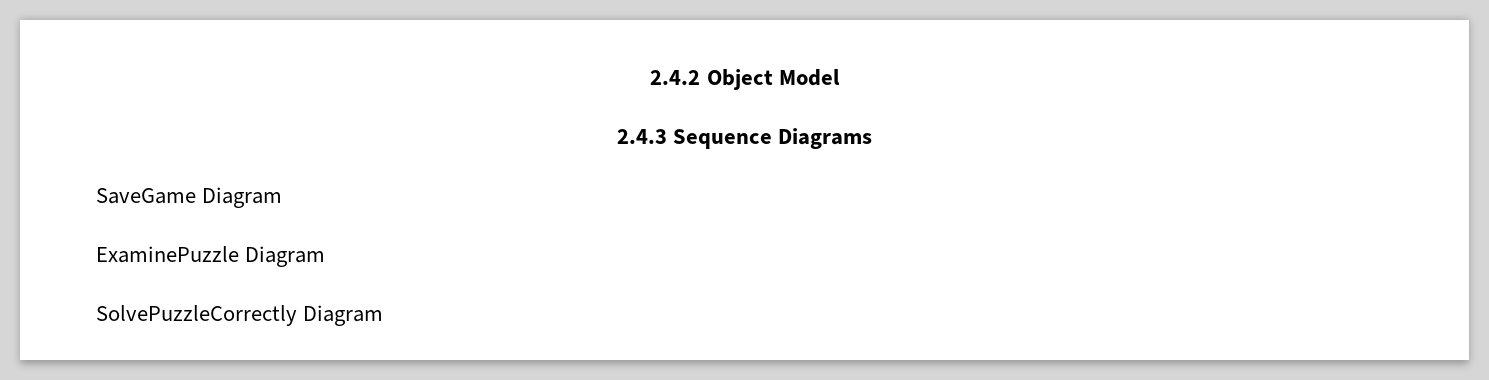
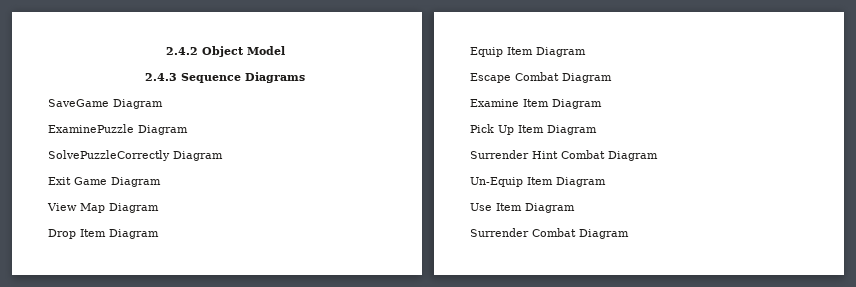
(384, 315) none -> [48,177,161,187] [47,203,159,213] [48,229,159,239] [470,47,586,57] [470,72,612,83] [470,99,602,109] [470,124,597,135] [470,150,658,161] [470,177,606,187] [470,203,575,213] [470,228,629,239] // Exit Game Diagram // View Map Diagram // Drop Item Diagram // Equip Item Diagram // Escape Combat Diagram // Examine Item Diagram // Pick Up Item Diagram // Surrender Hint Combat Diagram // Un-Equip Item Diagram // Use Item Diagram // Surrender Combat Diagram

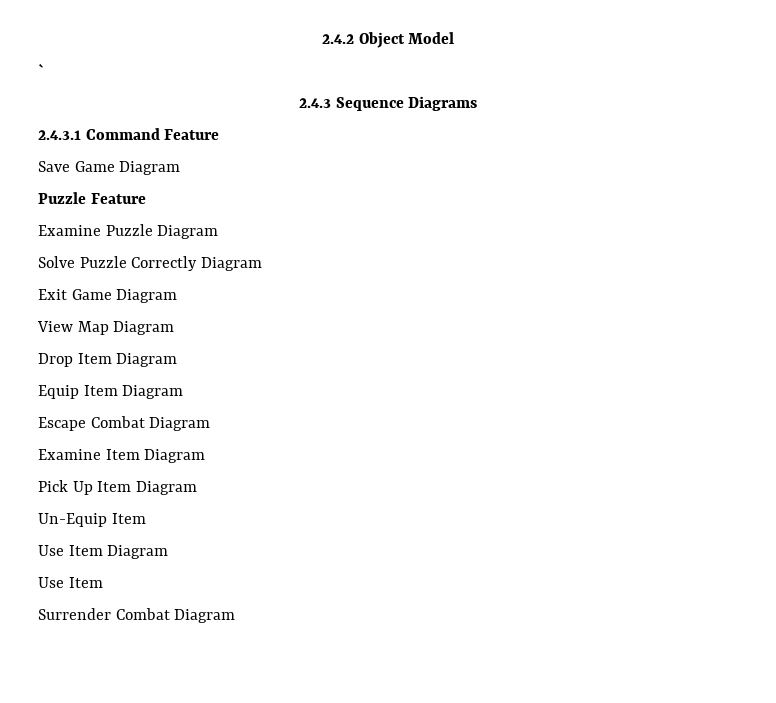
(285, 50) none -> [38,63,45,76] // `
[48,99,163,109] [48,124,188,135] [48,150,170,161] SaveGame Diagram // ExaminePuzzle Diagram // SolvePuzzleCorrectly -> [38,128,220,140] [38,161,181,175] [38,192,146,204] [38,224,219,239] [38,256,198,271] 2.4.3.1 Command Feature // Save Game Diagram // Puzzle Feature // Examine Puzzle Diagram // Solve Puzzle Correctly
[470,150,658,161] [470,177,523,187] Surrender Hint Combat Diagram // Un-Equip -> [38,513,146,527] [38,545,64,556] Un-Equip Item // Use
[525,203,575,213] Diagram -> (103, 582) none

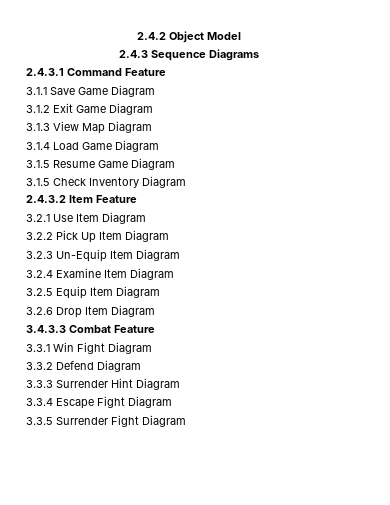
[38,63,45,76] // ` -> (241, 36) none
(220, 134) none -> [26,87,47,95] 3.1.1
[38,192,146,204] [38,224,219,239] [38,256,263,271] Puzzle Feature // Examine Puzzle Diagram // Solve Puzzle Correctly Diagram // -> [26,105,50,113] 3.1.2
(178, 296) none -> [26,123,50,131] 3.1.3
[38,353,178,367] [38,385,184,399] [38,416,211,431] [38,449,206,463] Drop Item Diagram // Equip Item Diagram // Escape Combat Diagram // Examine Item Diagram // -> [26,140,159,152] [26,158,175,170] [26,176,186,188] [26,195,137,203] [26,212,146,224] [26,232,53,240] 3.1.4 Load Game Diagram // 3.1.5 Resume Game Diagram // 3.1.5 Check Inventory Diagram // 2.4.3.2 Item Feature // 3.2.1 Use Item Diagram // 3.2.2
(198, 488) none -> [26,251,53,259] 3.2.3
[38,545,169,559] [38,577,103,588] [38,608,170,620] // Use Item Diagram // Use Item // Surrender Combat -> [136,249,180,261] [26,268,174,280] [26,286,160,299] [26,305,155,318] [26,325,155,333] [26,342,152,354] [26,360,141,372] [26,378,180,390] [26,396,172,409] [26,415,139,427] Diagram // 3.2.4 Examine Item Diagram // 3.2.5 Equip Item Diagram // 3.2.6 Drop Item Diagram // 3.4.3.3 Combat Feature // 3.3.1 Win Fight Diagram // 3.3.2 Defend Diagram // 3.3.3 Surrender Hint Diagram // 3.3.4 Escape Fight Diagram // 3.3.5 Surrender Fight

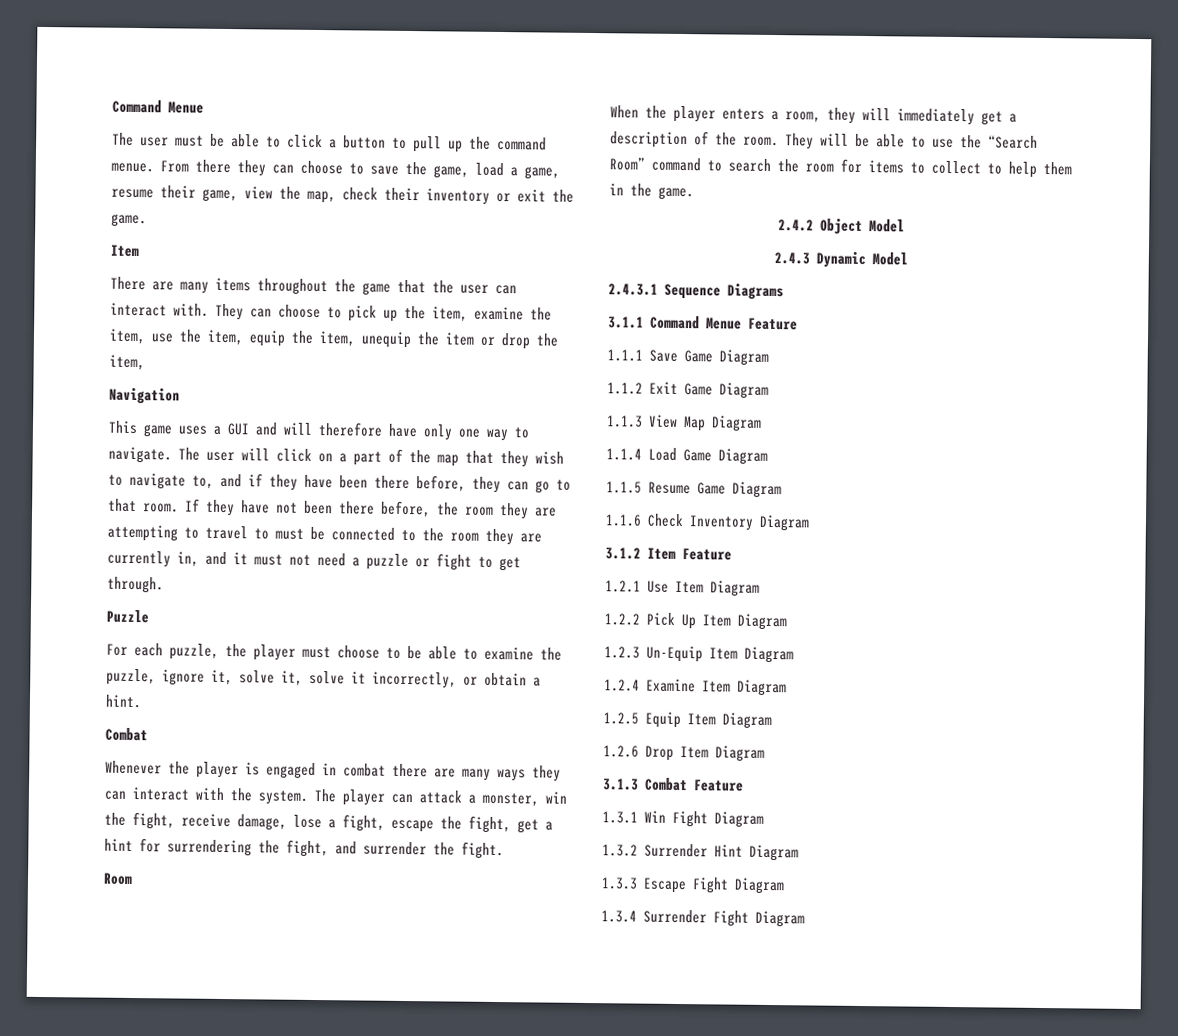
(136, 36) none -> [112,99,204,114] [112,132,547,153] [111,159,560,180] [111,185,574,205] [111,213,147,228] [110,244,139,258] [110,276,517,296] [110,302,552,322] [109,328,559,350] [109,354,145,371] [109,387,180,405] [108,420,529,442] [108,446,564,468] [108,472,571,494] [108,498,557,520] [107,524,542,546] [107,550,521,572] [107,576,164,594] [106,609,149,624] [106,643,562,661] [106,668,541,689] [105,694,142,709] [105,727,148,742] [105,760,561,782] [104,787,567,807] [104,812,553,834] [104,838,504,860] [103,872,133,885] [610,105,1017,126] [610,131,1038,150] [609,157,1072,178] [609,183,694,201] Command Menue // The user must be able to click a button to pull up the command menue. From there they can choose to save the game, load a game, resume their game, view the map, check their inventory or exit the game. // Item // There are many items throughout the game that the user can interact with. They can choose to pick up the item, examine the item, use the item, equip the item, unequip the item or drop the item, // Navigation // This game uses a GUI and will therefore have only one way to navigate. The user will click on a part of the map that they wish to navigate to, and if they have been there before, they can go to that room. If they have not been there before, the room they are attempting to travel to must be connected to the room they are currently in, and it must not need a puzzle or fight to get through. // Puzzle // For each puzzle, the player must choose to be able to examine the puzzle, ignore it, solve it, solve it incorrectly, or obtain a hint. // Combat // Whenever the player is engaged in combat there are many ways they can interact with the system. The player can attack a monster, win the fight, receive damage, lose a fight, escape the fight, get a hint for surrendering the fight, and surrender the fight. // Room // When the player enters a room, they will immediately get a description of the room. They will be able to use the “Search Room” command to search the room for items to collect to help them in the game. //
(148, 54) none -> [815,251,908,269] [608,283,658,296] Dynamic Model // 2.4.3.1
[26,68,166,76] [26,87,47,95] 2.4.3.1 Command Feature // 3.1.1 -> [608,315,798,331] [607,349,643,362] 3.1.1 Command Menue Feature // 1.1.1
[26,105,50,113] 3.1.2 -> [607,382,643,395] 1.1.2
[26,123,50,131] 3.1.3 -> [606,415,643,428] 1.1.3
[26,142,50,150] 3.1.4 -> [606,448,642,461] 1.1.4
[26,160,50,168] 3.1.5 -> [606,481,642,494] 1.1.5
[26,178,50,186] 3.1.5 -> [605,514,642,527] 1.1.6
[26,195,66,203] 2.4.3.2 -> [605,547,641,560] 3.1.2
[26,214,50,222] 3.2.1 -> [605,580,641,593] 1.2.1
[26,232,53,240] 3.2.2 -> [604,613,640,626] 1.2.2
[26,251,53,259] 3.2.3 -> [604,646,640,659] 1.2.3
[26,270,53,278] 3.2.4 -> [604,679,640,692] 1.2.4
[26,288,53,296] 3.2.5 -> [603,712,639,725] 1.2.5
[26,307,53,315] 3.2.6 -> [603,745,639,758] 1.2.6
[26,325,66,333] 3.4.3.3 -> [603,778,639,791] 3.1.3
[26,344,50,352] 3.3.1 -> [602,811,638,824] 1.3.1
[26,360,141,372] [26,380,53,388] 3.3.2 Defend Diagram // 3.3.3 -> [602,844,638,857] 1.3.2
[26,398,53,406] 3.3.4 -> [601,877,638,890] 1.3.3
[26,417,53,425] 3.3.5 -> [601,910,637,923] 1.3.4

